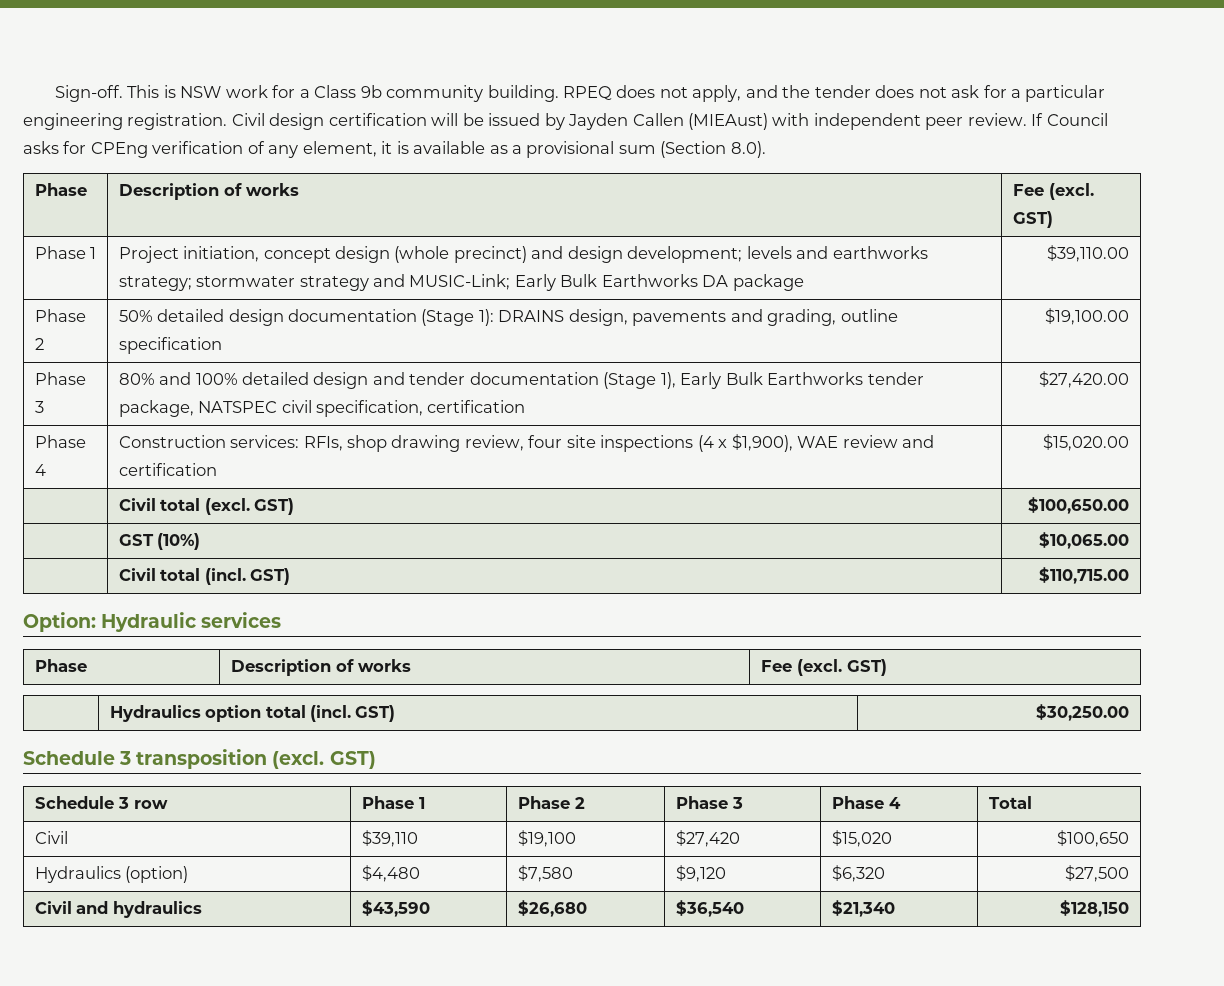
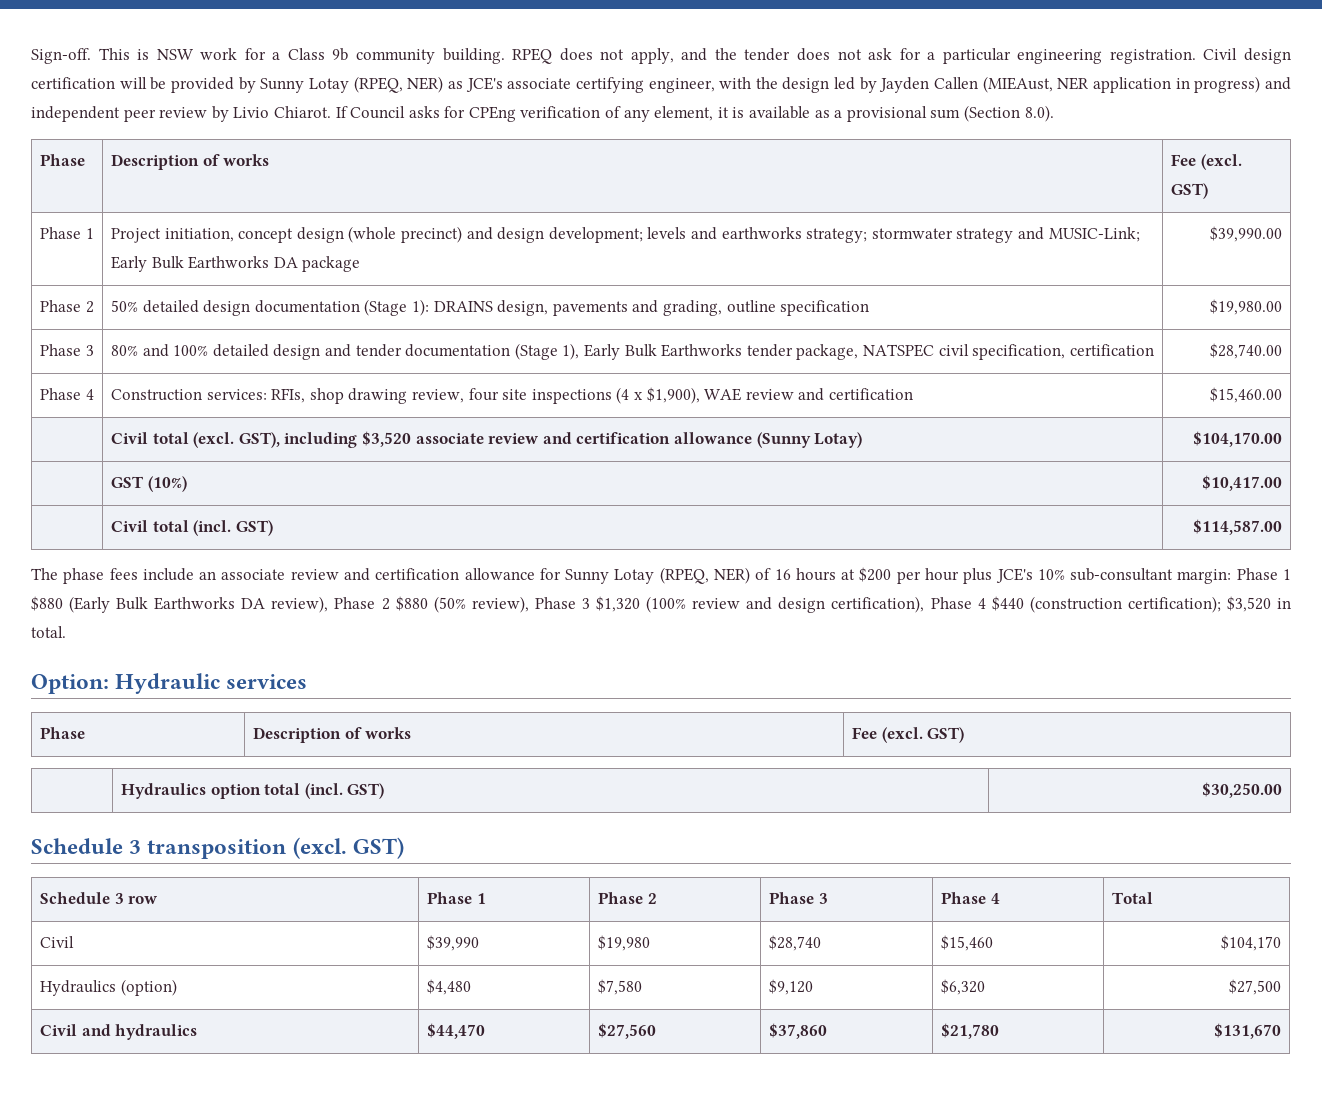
[488,113,1027,130] issued by Jayden Callen (MIEAust) with independent peer review. -> [170,76,1292,93] [31,106,331,122] provided by Sunny Lotay (RPEQ, NER) as JCE's associate certifying engineer, with the design led by Jayden Callen (MIEAust, NER application in progress) and independent peer review by Livio Chiarot.
[1047,245,1130,262] $39,110.00 -> [1209,226,1282,242] $39,990.00
[1045,308,1130,325] $19,100.00 -> [1209,299,1282,315] $19,980.00
[1039,371,1130,388] $27,420.00 -> [1209,343,1282,359] $28,740.00
[1043,434,1130,451] $15,020.00 -> [1209,387,1282,403] $15,460.00
[254,498,295,515] [1028,497,1130,514] GST) | $100,650.00 -> [238,431,863,448] [1192,431,1282,447] GST), including $3,520 associate review and certification allowance (Sunny Lotay) | $104,170.00
[1039,532,1130,549] $10,065.00 -> [1201,475,1282,491] $10,417.00
[1039,567,1130,584] $110,715.00 -> [1192,519,1282,535] [31,567,1292,584] [31,596,1291,613] [31,626,66,638] $114,587.00 // The phase fees include an associate review and certification allowance for Sunny Lotay (RPEQ, NER) of 16 hours at $200 per hour plus JCE's 10% sub-consultant margin: Phase 1 $880 (Early Bulk Earthworks DA review), Phase 2 $880 (50% review), Phase 3 $1,320 (100% review and design certification), Phase 4 $440 (construction certification); $3,520 in total.
[361,830,418,847] [517,830,576,847] [675,830,740,847] [831,830,892,847] [1057,830,1130,847] $39,110 | $19,100 | $27,420 | $15,020 | $100,650 -> [427,935,480,951] [598,935,651,951] [769,935,822,951] [941,935,994,951] [1220,935,1281,951] $39,990 | $19,980 | $28,740 | $15,460 | $104,170
[361,900,430,917] [517,900,587,917] [675,900,744,917] [831,900,895,917] [1060,900,1130,917] $43,590 | $26,680 | $36,540 | $21,340 | $128,150 -> [427,1023,486,1039] [598,1023,657,1039] [769,1023,828,1039] [941,1023,1000,1039] [1213,1023,1281,1039] $44,470 | $27,560 | $37,860 | $21,780 | $131,670

